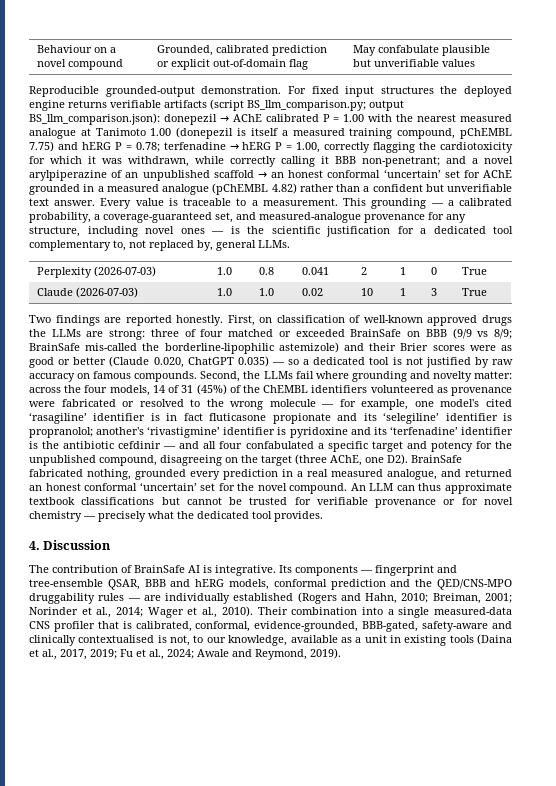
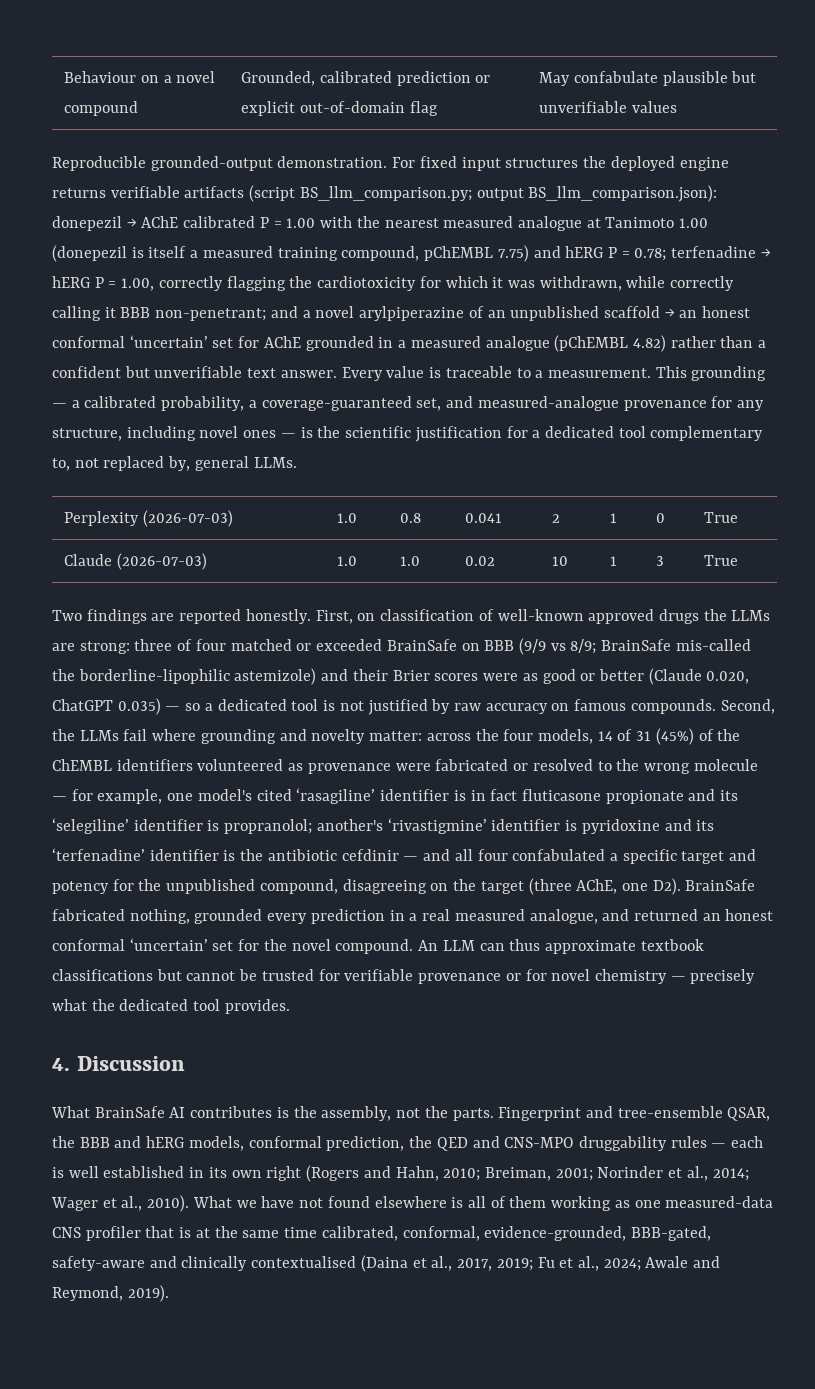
[29,565,434,576] The contribution of BrainSafe AI is integrative. Its components — fingerprint -> [51,1106,582,1121] What BrainSafe AI contributes is the assembly, not the parts. Fingerprint
(140, 584) none -> [52,1136,75,1148] the
[330,579,513,590] [29,593,294,604] prediction and the QED/CNS-MPO druggability rules — are individually established -> [326,1136,764,1151] [52,1166,302,1181] prediction, the QED and CNS-MPO druggability rules — each is well established in its own right
[257,607,430,618] Their combination into a single -> [192,1196,661,1211] What we have not found elsewhere is all of them working as one
(132, 625) none -> [195,1226,318,1238] at the same time
[157,635,474,646] is not, to our knowledge, available as a unit in existing tools -> (357, 1262) none

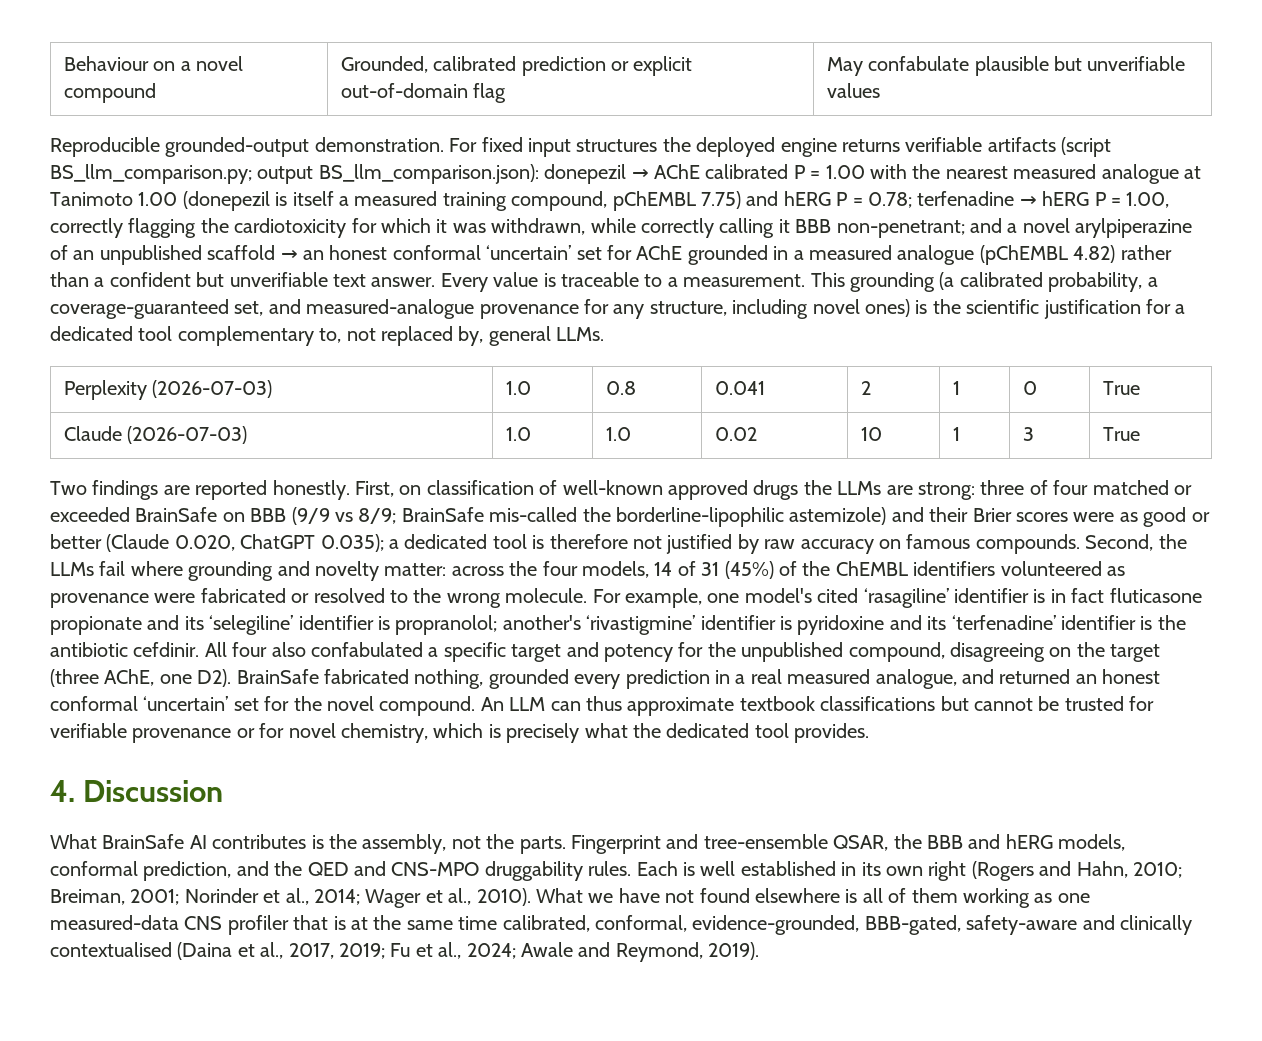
[52,400,80,408] — a -> [939,272,955,290] (a
[243,430,296,438] ones — -> [864,299,910,317] ones)
[117,698,201,715] 0.035) — so -> [320,534,384,552] 0.035);
(336, 705) none -> [549,534,628,549] therefore
[693,759,758,771] [52,789,93,801] molecule — for -> [505,588,621,603] molecule. For
[341,849,508,861] cefdinir — and all four -> [133,642,306,657] cefdinir. All four also
[594,969,686,984] chemistry — -> [341,723,501,743] chemistry, which is
(405, 1143) none -> [236,861,269,876] and
[670,1136,764,1148] rules — each -> [588,861,678,876] rules. Each

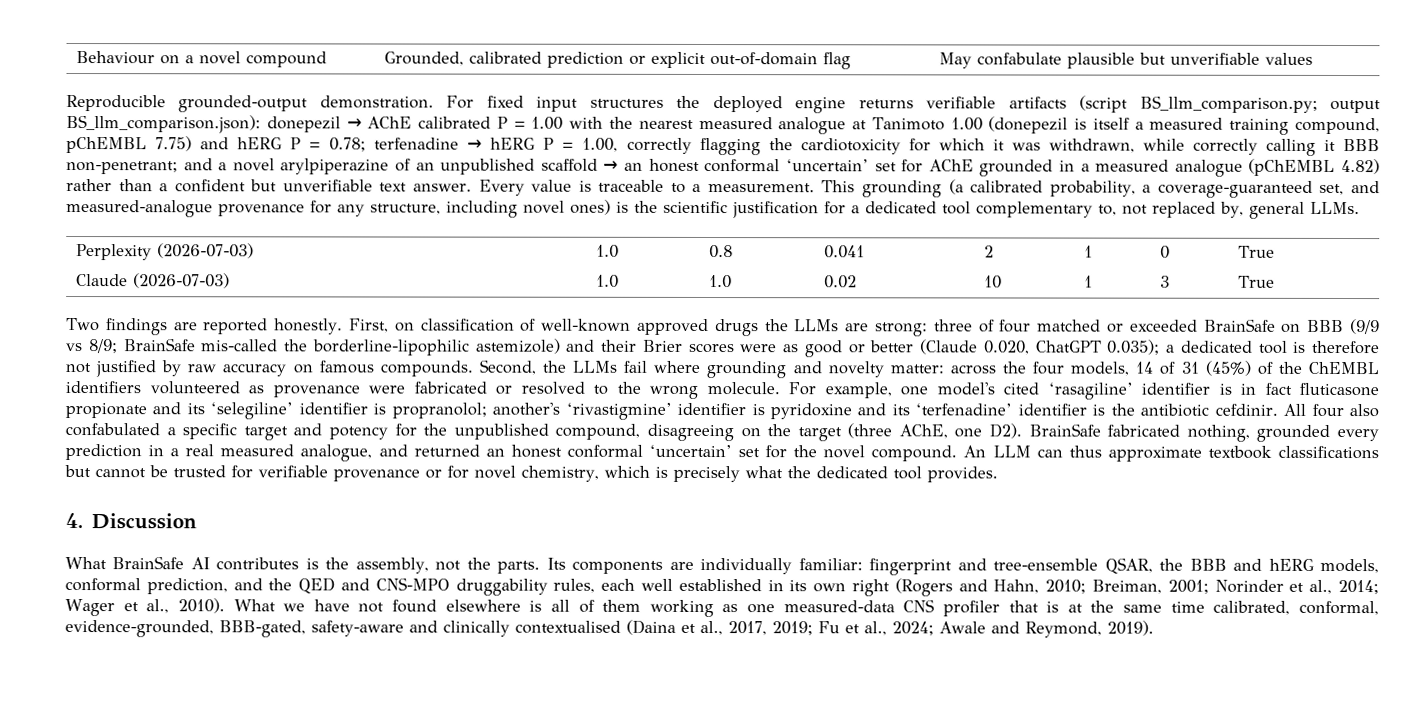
[570,835,661,854] Fingerprint -> [546,557,953,576] Its components are individually familiar: fingerprint
[588,861,695,876] rules. Each is -> [553,578,636,593] rules, each

